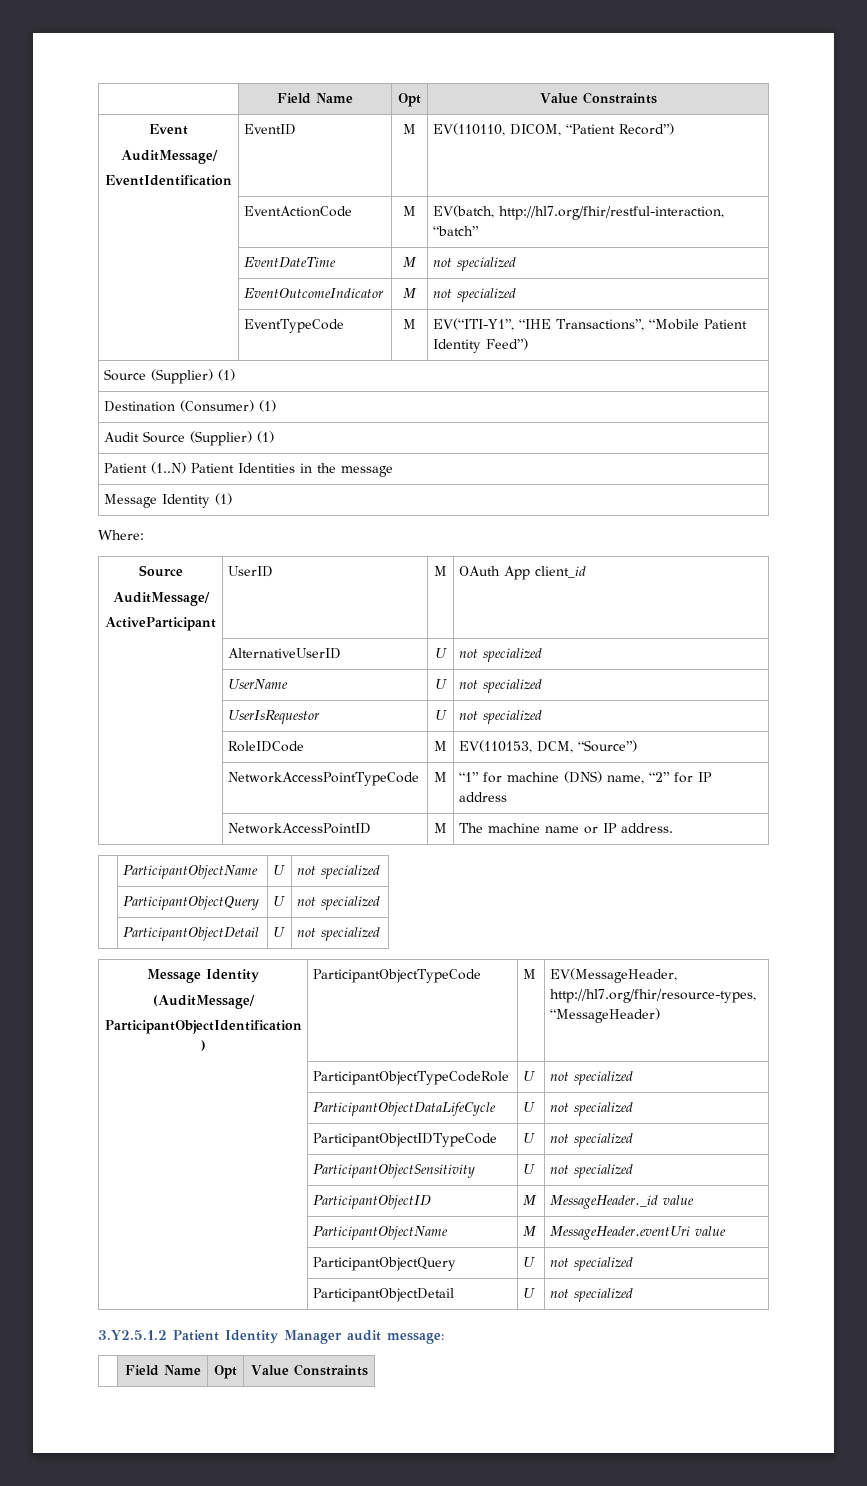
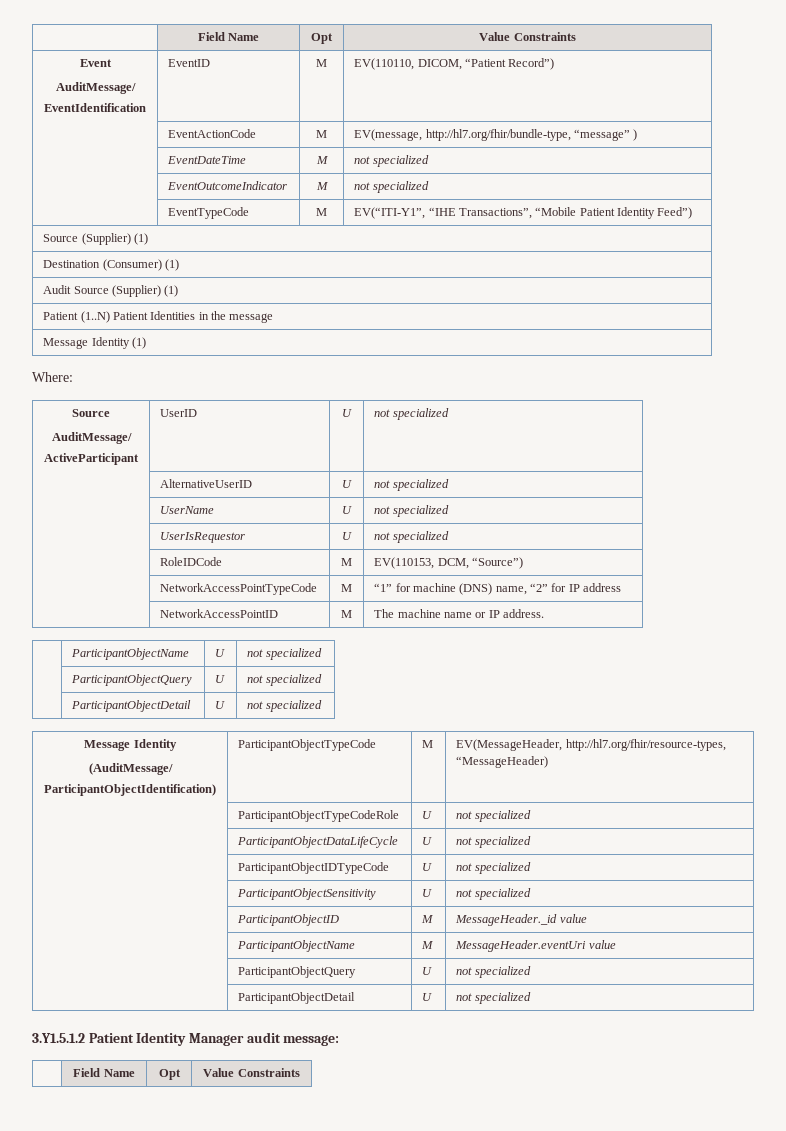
[433,205,725,220] [433,226,480,236] EV(batch, http://hl7.org/fhir/restful-interaction, “batch” -> [354,129,638,141] EV(message, http://hl7.org/fhir/bundle-type, “message” )
[434,566,447,576] [459,566,587,580] M | OAuth App client_id -> [342,409,352,417] [374,408,449,420] U | not specialized
[98,1330,167,1340] 3.Y2.5.1.2 -> [32,1033,85,1043] 3.Y1.5.1.2

